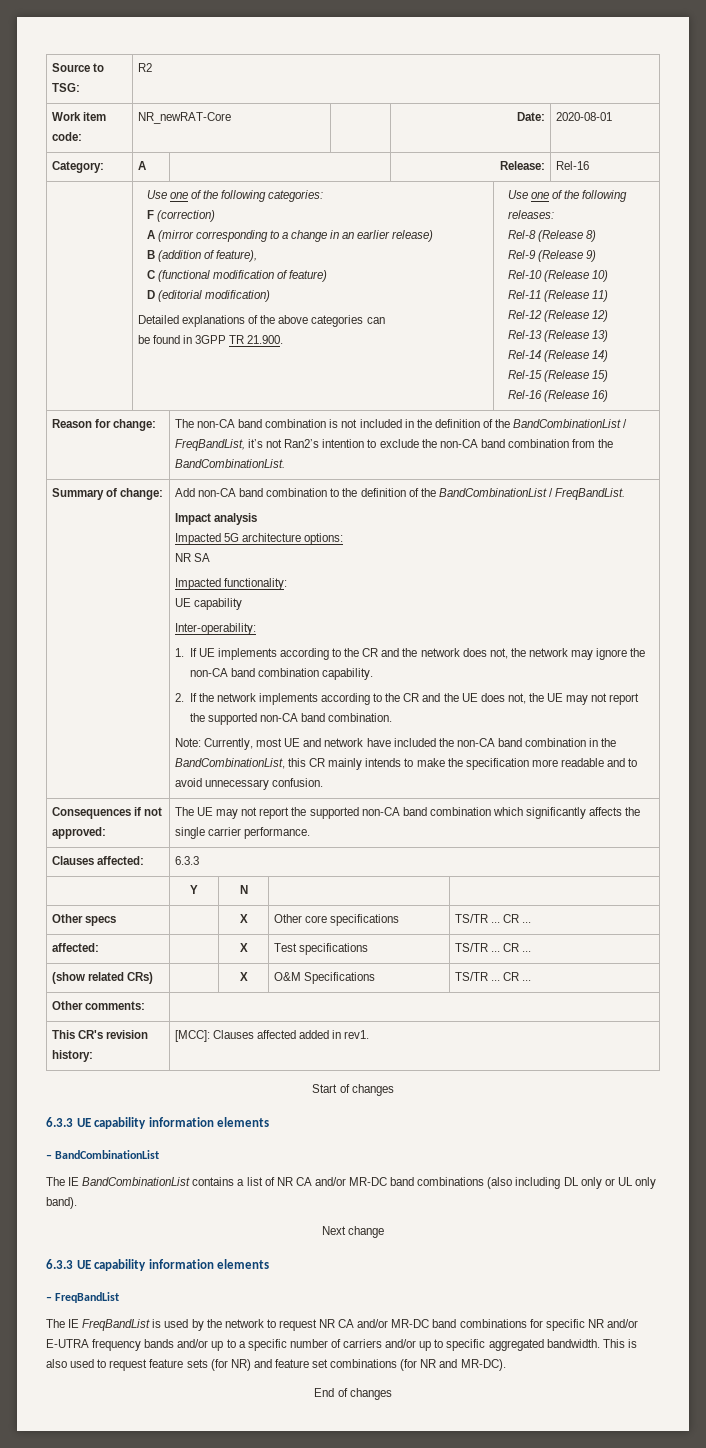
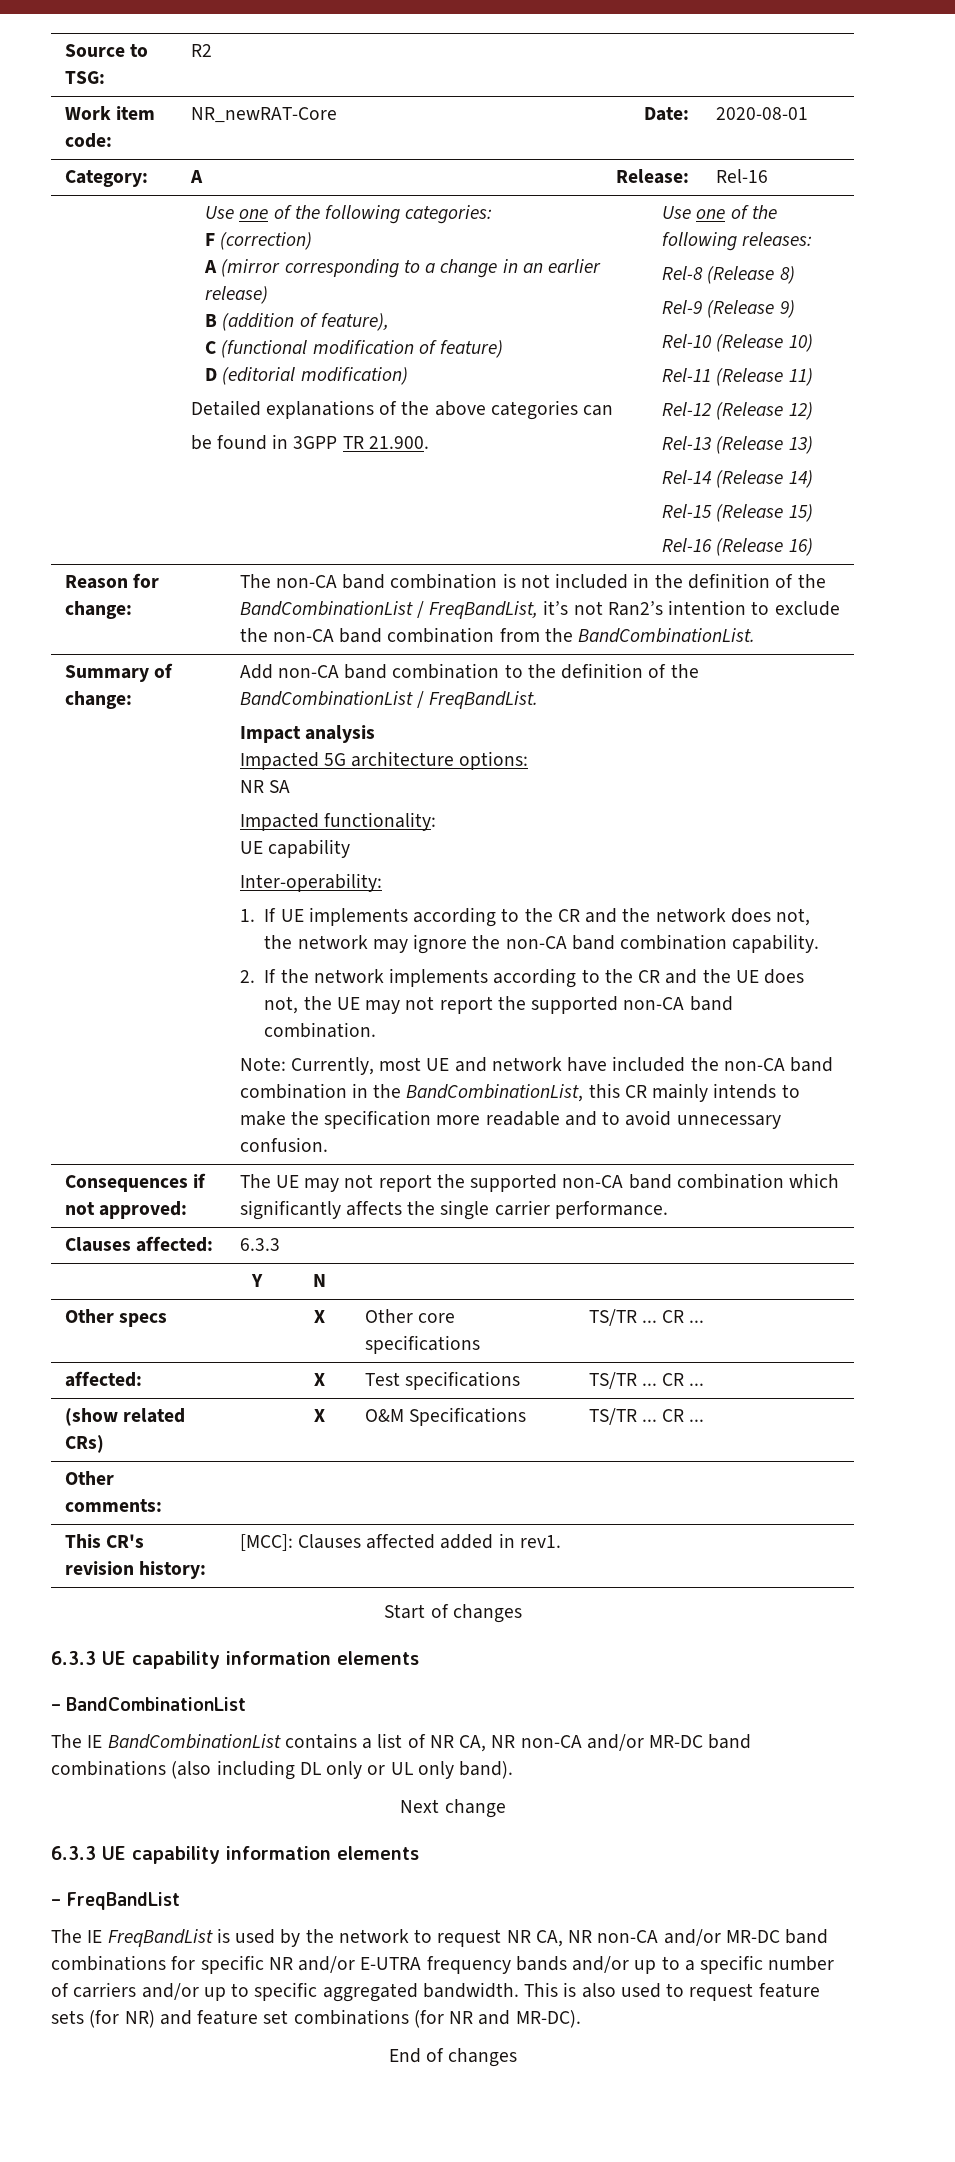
[295,1177,312,1186] CA -> [459,1735,582,1752] CA, NR non-CA
[338,1319,355,1328] CA -> [535,1930,659,1947] CA, NR non-CA

